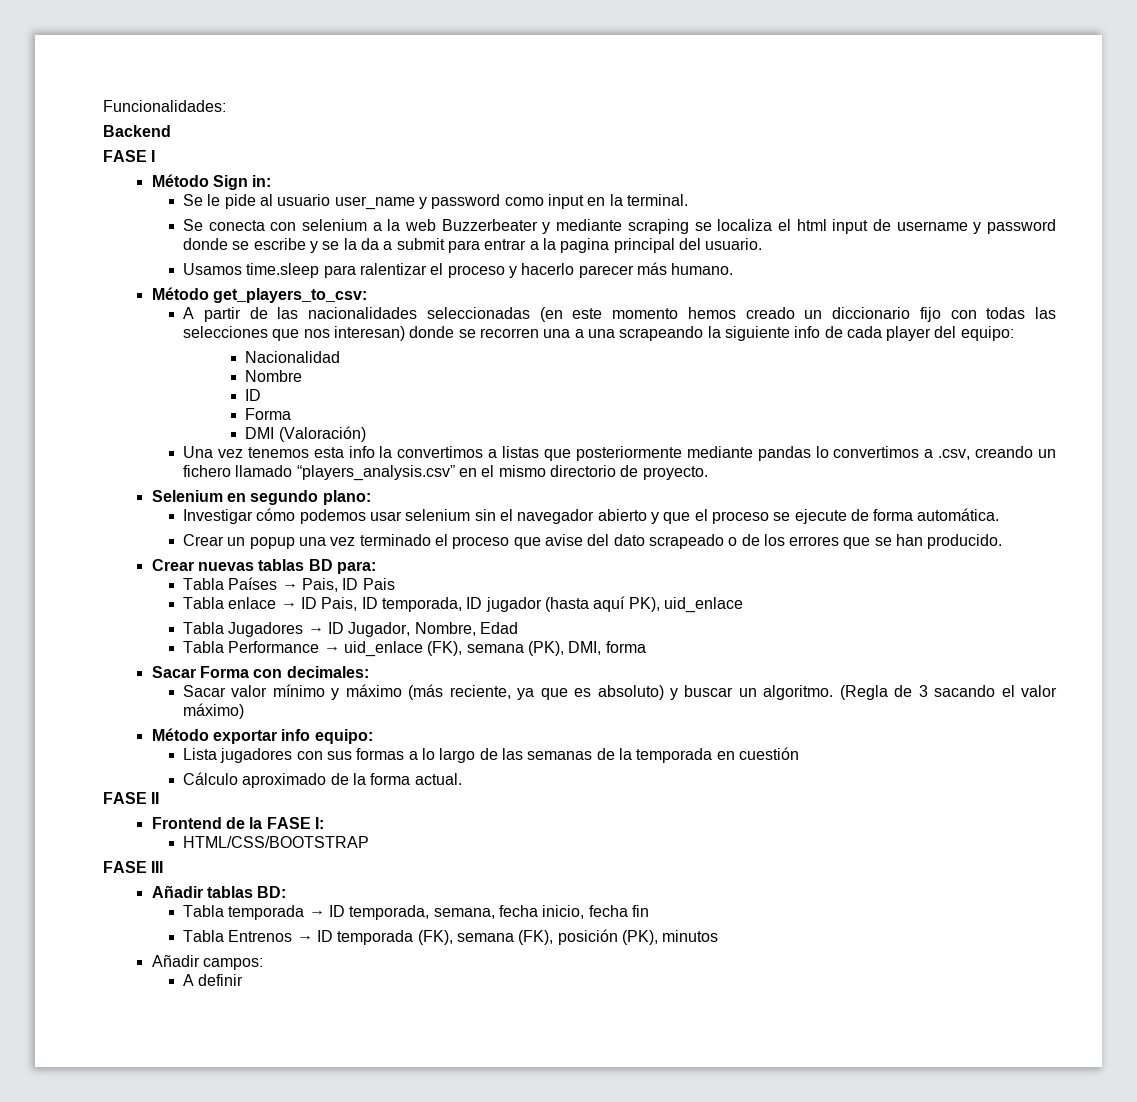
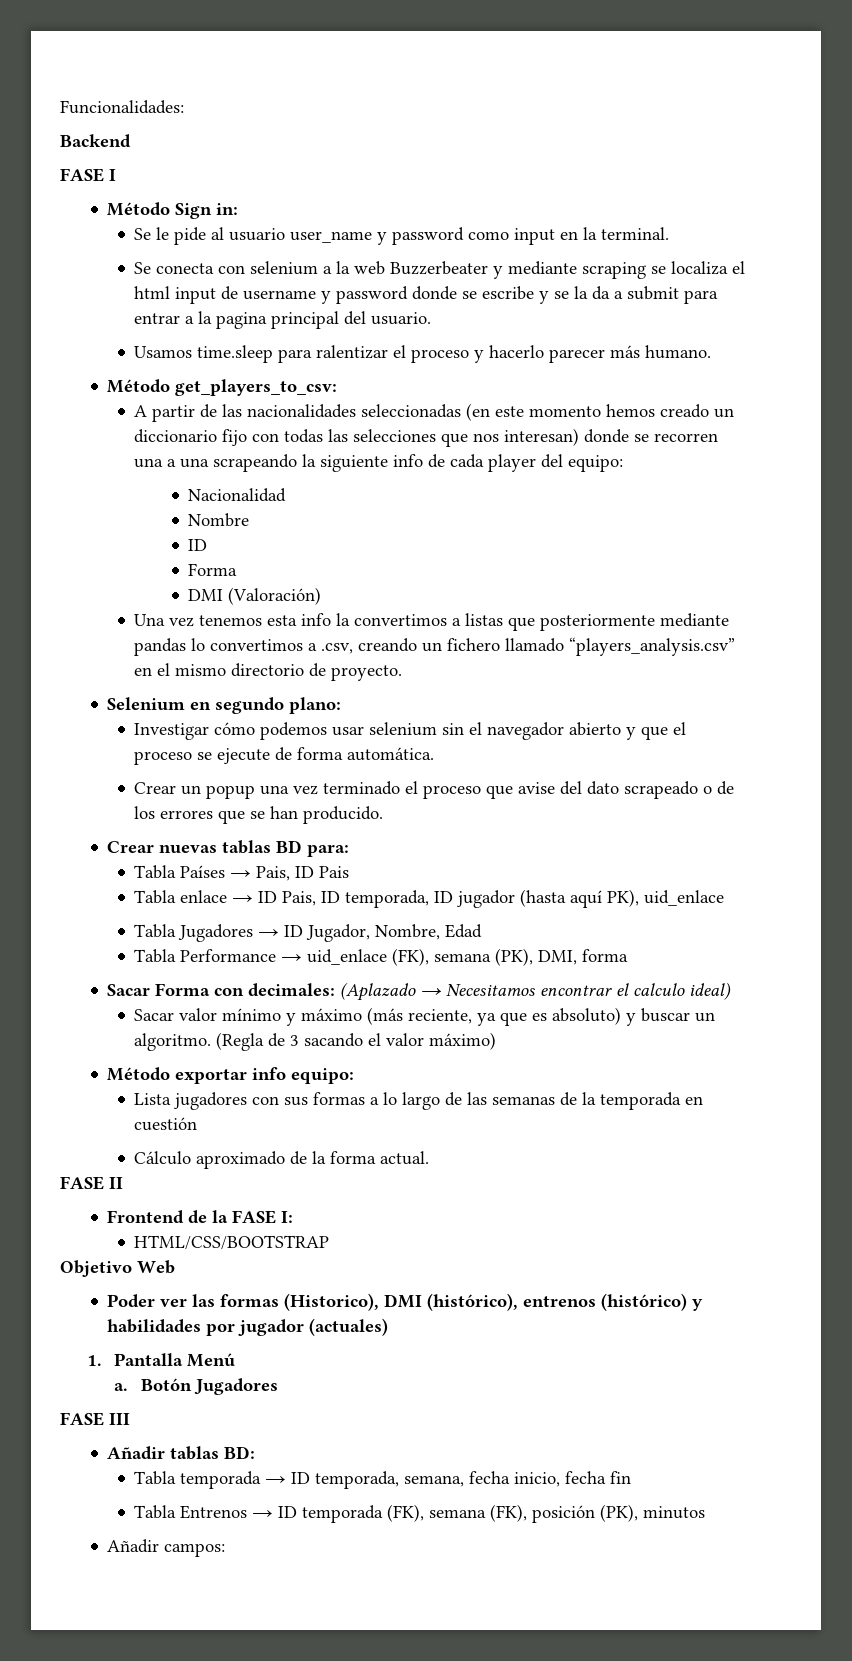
(369, 672) none -> [340,982,732,1001] (Aplazado → Necesitamos encontrar el calculo ideal)
(370, 842) none -> [60,1260,175,1277] [107,1293,704,1311] [107,1318,389,1336] [86,1353,235,1367] [113,1378,278,1395] // Objetivo Web // Poder ver las formas (Historico), DMI (histórico), entrenos (histórico) y habilidades por jugador (actuales) // 1. Pantalla Menú // a. Botón Jugadores
[183,974,244,986] // A definir -> (226, 1550) none

